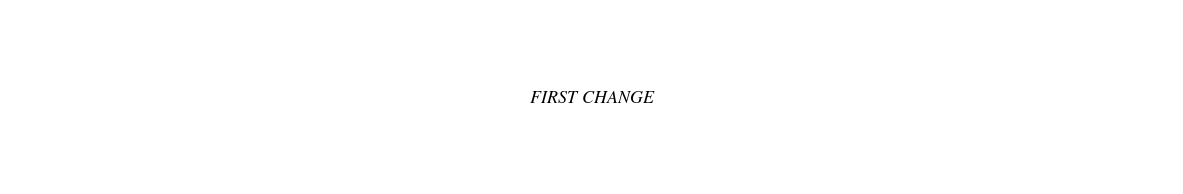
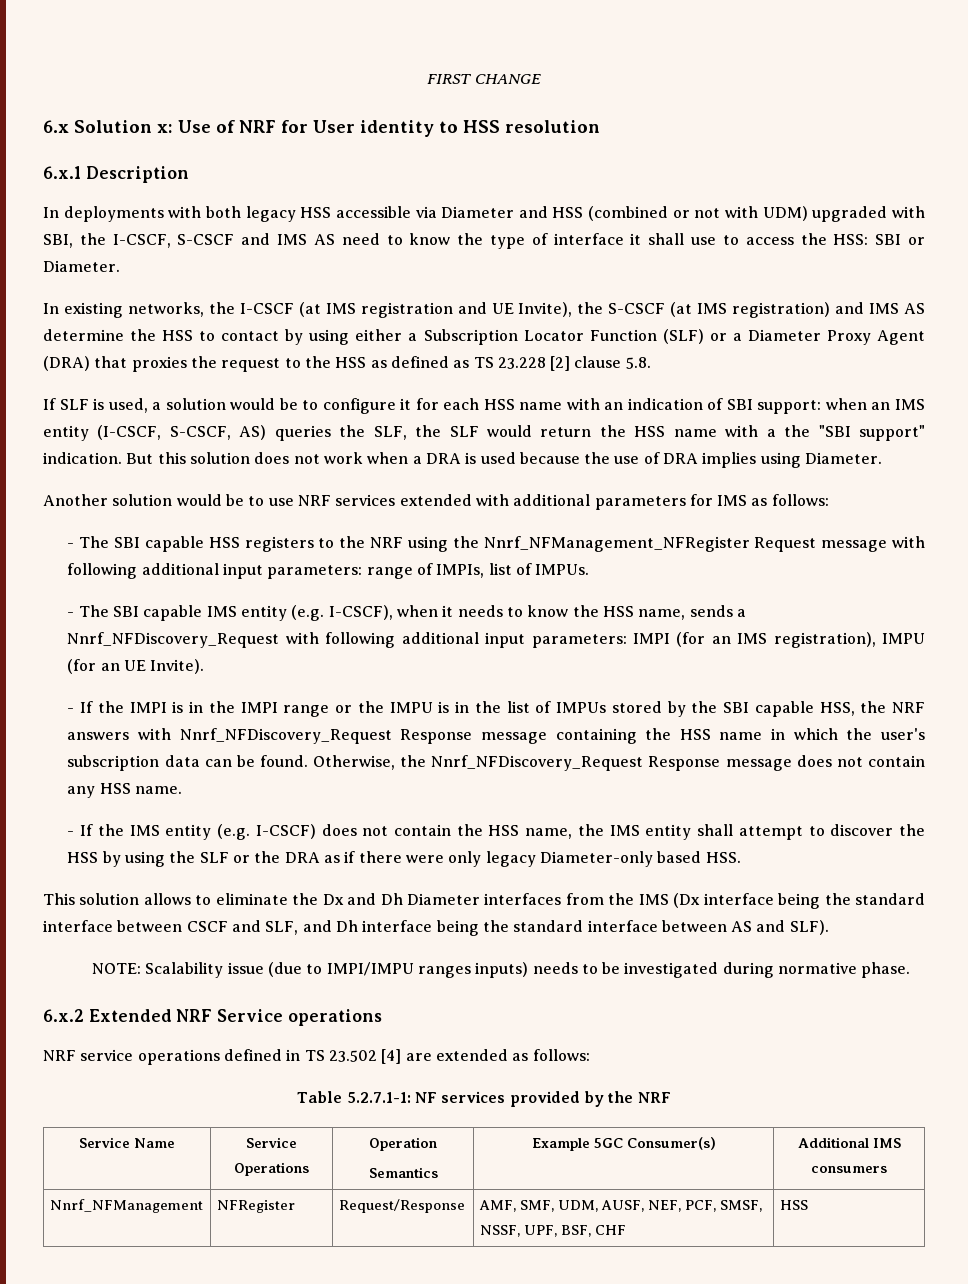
(655, 97) none -> [43,120,600,137] [43,166,189,183] [43,206,925,222] [43,233,926,249] [43,260,120,272] [43,302,926,318] [43,329,925,345] [43,356,651,372] [43,398,925,414] [43,425,926,441] [43,452,883,468] [43,494,829,510] [67,536,926,552] [67,563,590,579] [67,605,746,621] [67,632,926,648] [67,659,205,674] [67,701,925,717] [67,728,925,744] [67,755,925,771] [67,783,183,798] [67,824,926,840] [67,851,741,867] [43,893,926,909] [43,920,829,936] [91,962,911,978] [43,1009,382,1026] [43,1049,590,1065] [297,1091,671,1107] [79,1137,175,1148] [246,1137,297,1148] [234,1162,309,1176] [369,1137,437,1151] [368,1167,438,1178] [531,1137,716,1151] [797,1137,901,1148] [811,1166,887,1173] [49,1199,203,1213] [216,1200,295,1213] [338,1199,465,1213] [478,1200,762,1212] [479,1225,626,1237] [779,1200,808,1210] // 6.x Solution x: Use of NRF for User identity to HSS resolution // 6.x.1 Description // In deployments with both legacy HSS accessible via Diameter and HSS (combined or not with UDM) upgraded with SBI, the I-CSCF, S-CSCF and IMS AS need to know the type of interface it shall use to access the HSS: SBI or Diameter. // In existing networks, the I-CSCF (at IMS registration and UE Invite), the S-CSCF (at IMS registration) and IMS AS determine the HSS to contact by using either a Subscription Locator Function (SLF) or a Diameter Proxy Agent (DRA) that proxies the request to the HSS as defined as TS 23.228 [2] clause 5.8. // If SLF is used, a solution would be to configure it for each HSS name with an indication of SBI support: when an IMS entity (I-CSCF, S-CSCF, AS) queries the SLF, the SLF would return the HSS name with a the "SBI support" indication. But this solution does not work when a DRA is used because the use of DRA implies using Diameter. // Another solution would be to use NRF services extended with additional parameters for IMS as follows: // - The SBI capable HSS registers to the NRF using the Nnrf_NFManagement_NFRegister Request message with following additional input parameters: range of IMPIs, list of IMPUs. // - The SBI capable IMS entity (e.g. I-CSCF), when it needs to know the HSS name, sends a Nnrf_NFDiscovery_Request with following additional input parameters: IMPI (for an IMS registration), IMPU (for an UE Invite). // - If the IMPI is in the IMPI range or the IMPU is in the list of IMPUs stored by the SBI capable HSS, the NRF answers with Nnrf_NFDiscovery_Request Response message containing the HSS name in which the user's subscription data can be found. Otherwise, the Nnrf_NFDiscovery_Request Response message does not contain any HSS name. // - If the IMS entity (e.g. I-CSCF) does not contain the HSS name, the IMS entity shall attempt to discover the HSS by using the SLF or the DRA as if there were only legacy Diameter-only based HSS. // This solution allows to eliminate the Dx and Dh Diameter interfaces from the IMS (Dx interface being the standard interface between CSCF and SLF, and Dh interface being the standard interface between AS and SLF). // NOTE: Scalability issue (due to IMPI/IMPU ranges inputs) needs to be investigated during normative phase. // 6.x.2 Extended NRF Service operations // NRF service operations defined in TS 23.502 [4] are extended as follows: // Table 5.2.7.1-1: NF services provided by the NRF // Service Name | Service Operations | Operation // Semantics | Example 5GC Consumer(s) | Additional IMS consumers // Nnrf_NFManagement | NFRegister | Request/Response | AMF, SMF, UDM, AUSF, NEF, PCF, SMSF, NSSF, UPF, BSF, CHF | HSS

